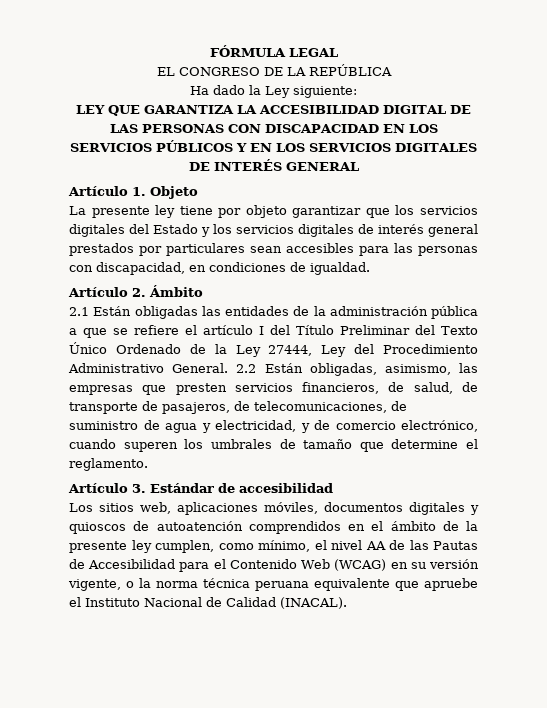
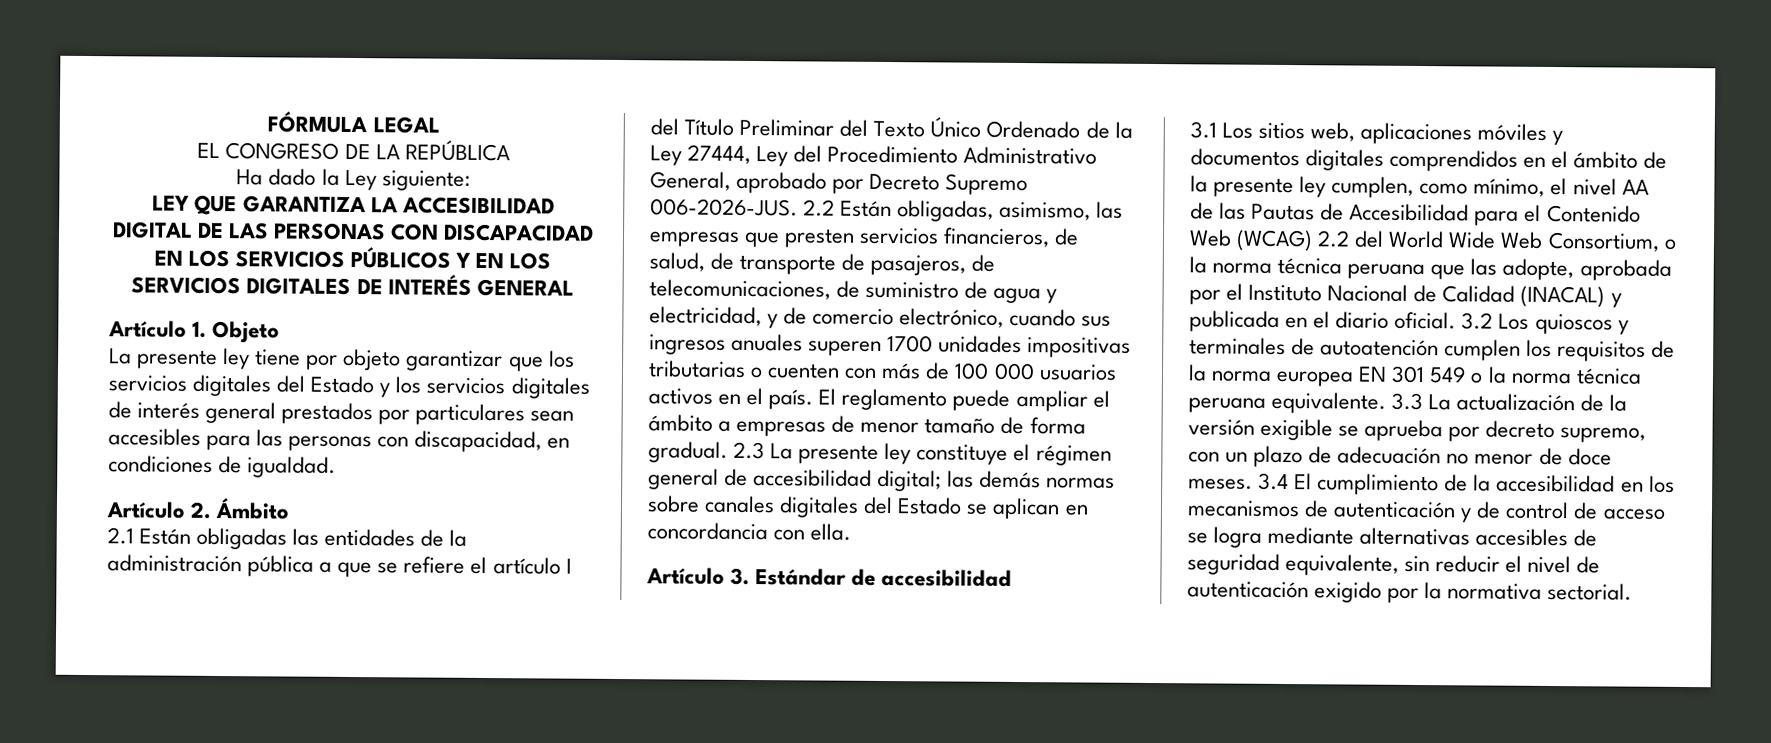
[172,363,229,373] General. -> [650,171,1029,196] [650,198,798,217] General, aprobado por Decreto Supremo 006-2026-JUS.
[123,439,478,452] [69,458,148,471] superen los umbrales de tamaño que determine el reglamento. -> [1081,315,1112,327] [649,333,1132,358] [648,360,1117,381] [648,387,1110,412] [648,414,1086,437] [648,441,1112,466] [648,468,1116,492] [647,495,1089,520] [647,522,852,541] sus ingresos anuales superen 1700 unidades impositivas tributarias o cuenten con más de 100 000 usuarios activos en el país. El reglamento puede ampliar el ámbito a empresas de menor tamaño de forma gradual. 2.3 La presente ley constituye el régimen general de accesibilidad digital; las demás normas sobre canales digitales del Estado se aplican en concordancia con ella.
(333, 488) none -> [1190,121,1217,139] 3.1
[264,502,479,515] [69,521,243,534] móviles, documentos digitales y quioscos de autoatención -> [1477,123,1564,146] [1190,148,1385,171] móviles y documentos digitales
[390,559,479,569] [68,578,478,591] en su versión vigente, o la norma técnica peruana equivalente que apruebe -> [1317,230,1677,252] [1189,256,1672,281] [1189,289,1221,305] 2.2 del World Wide Web Consortium, o la norma técnica peruana que las adopte, aprobada por
[280,597,347,609] (INACAL). -> [1520,285,1622,308] [1189,310,1629,335] [1189,337,1676,362] [1188,364,1642,387] [1188,391,1628,414] [1188,418,1647,443] [1188,445,1612,468] [1188,472,1675,496] [1187,500,1665,523] [1187,526,1598,548] [1187,553,1601,576] [1187,581,1633,604] (INACAL) y publicada en el diario oficial. 3.2 Los quioscos y terminales de autoatención cumplen los requisitos de la norma europea EN 301 549 o la norma técnica peruana equivalente. 3.3 La actualización de la versión exigible se aprueba por decreto supremo, con un plazo de adecuación no menor de doce meses. 3.4 El cumplimiento de la accesibilidad en los mecanismos de autenticación y de control de acceso se logra mediante alternativas accesibles de seguridad equivalente, sin reducir el nivel de autenticación exigido por la normativa sectorial.

